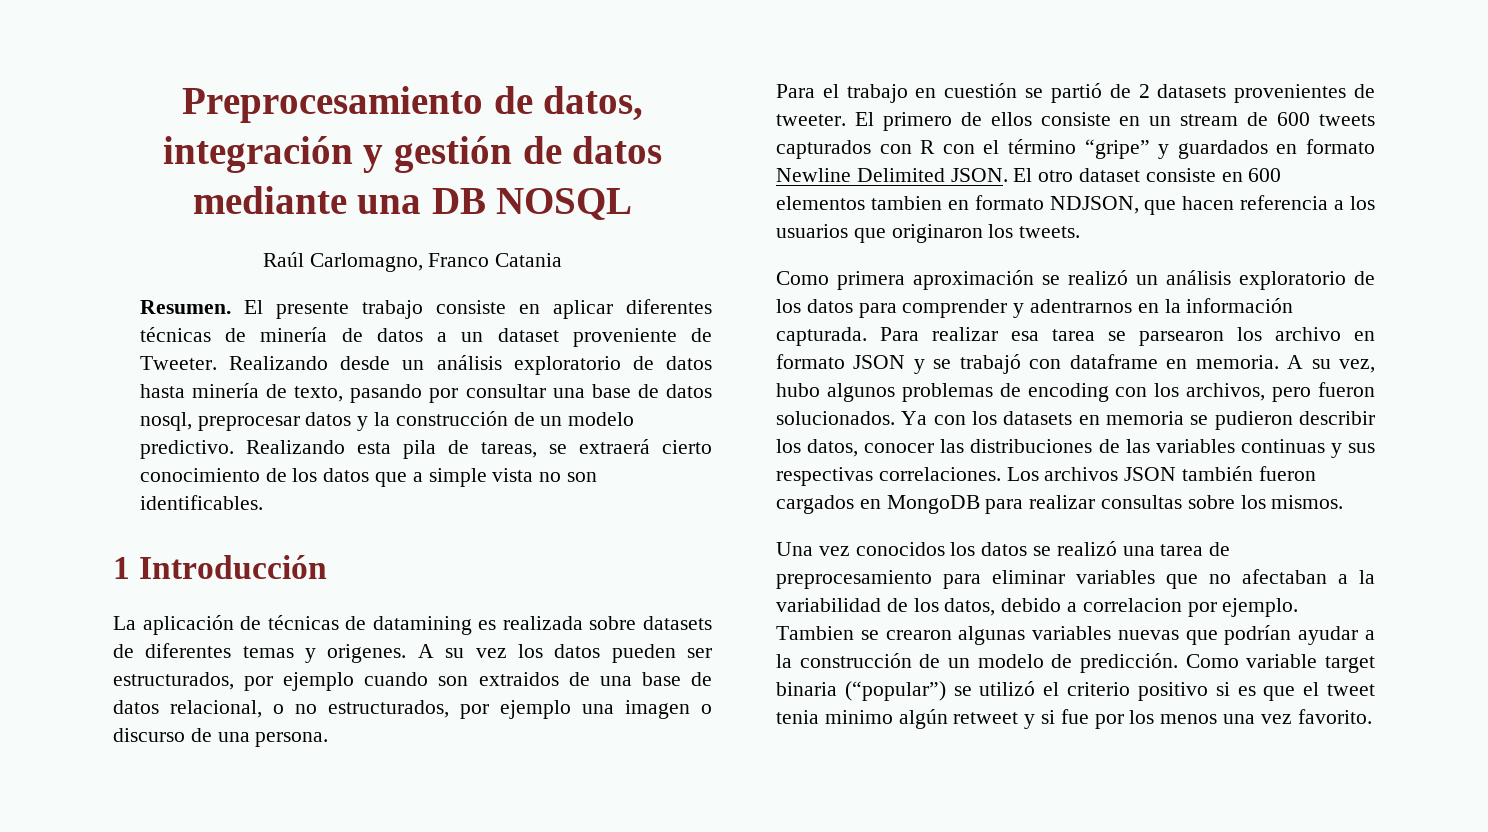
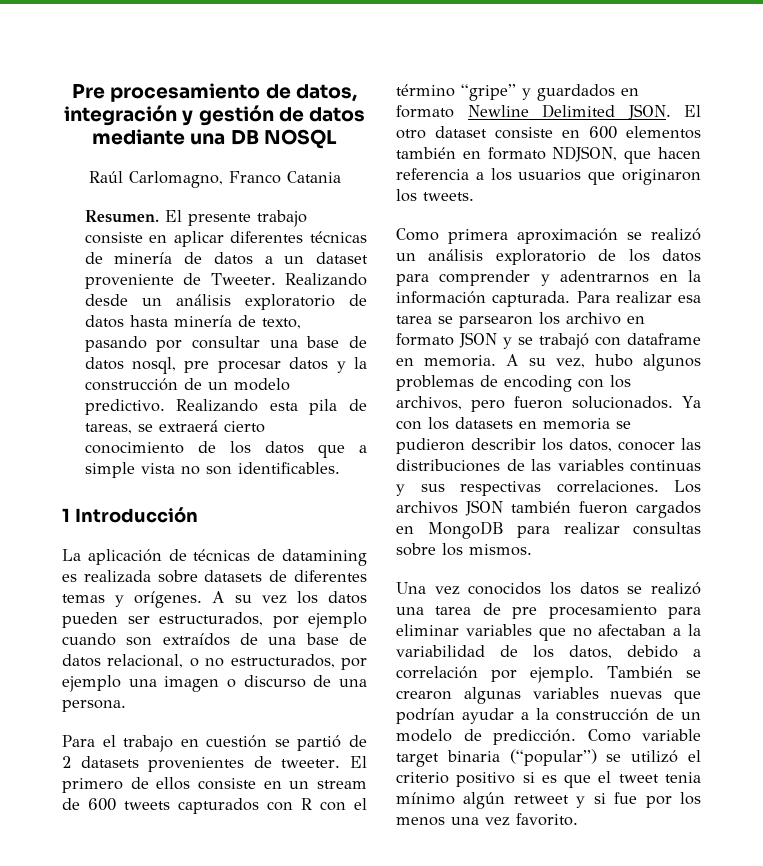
[181,86,483,123] Preprocesamiento -> [72,83,261,102] Pre procesamiento
[197,416,300,431] preprocesar -> [184,360,281,373] pre procesar
[327,644,407,663] origenes. -> [134,591,203,608] orígenes.
[478,672,559,686] extraidos -> [162,633,230,646] extraídos
[870,196,942,210] tambien -> [396,147,456,159] también
[776,570,932,589] preprocesamiento -> [512,604,657,619] pre procesamiento
[1082,598,1182,612] correlacion -> [396,666,478,679] correlación
[776,626,854,640] Tambien -> [607,666,674,678] También
[824,710,893,724] minimo -> [396,792,455,805] mínimo

